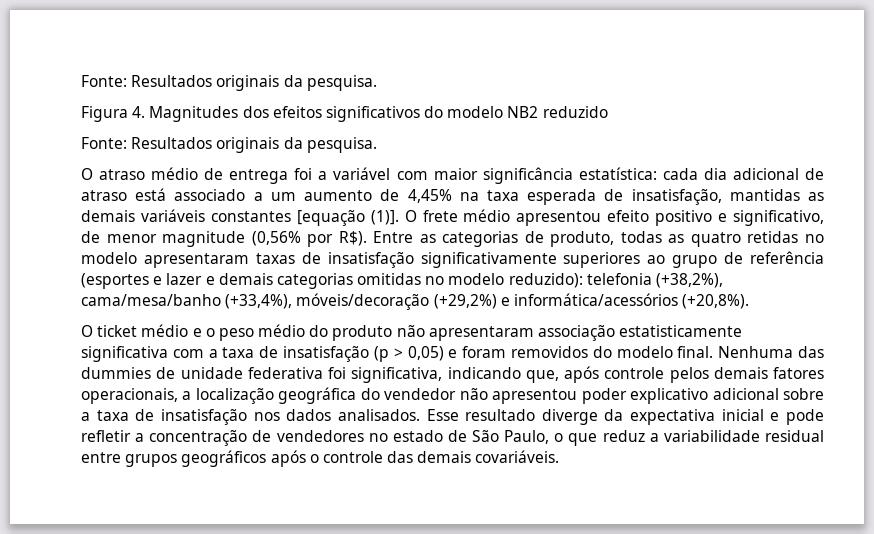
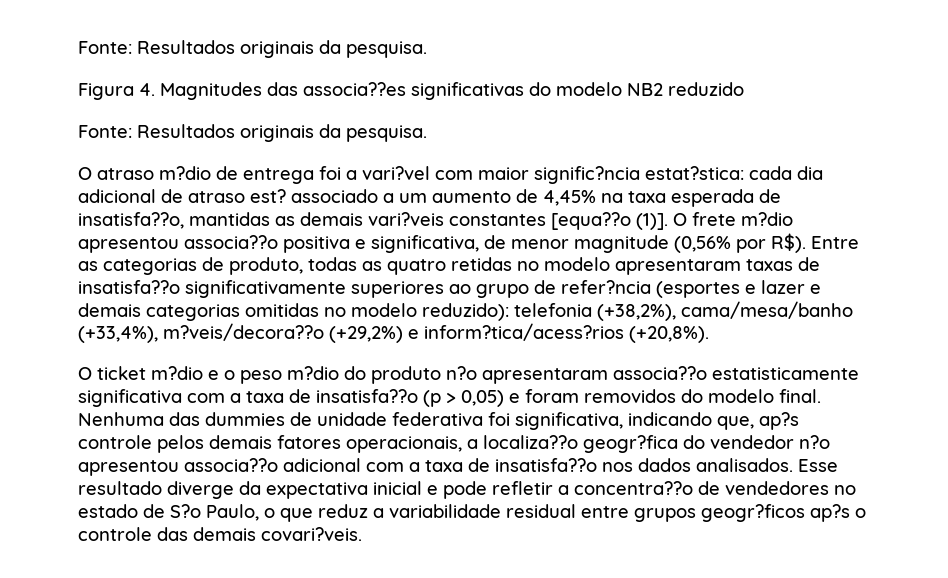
[242,106,420,122] dos efeitos significativos -> [267,82,524,100] das associa??es significativas
[151,167,199,180] médio -> [159,166,211,180] m?dio
[333,167,391,180] variável -> [362,166,430,180] vari?vel
[482,167,657,184] significância estatística: -> [534,166,744,184] signific?ncia estat?stica:
[135,188,167,201] está -> [250,189,286,203] est?
[631,189,722,205] insatisfação, -> [78,212,184,229] insatisfa??o,
[140,209,824,226] variáveis constantes [equação (1)]. O frete médio apresentou efeito positivo e significativo, -> [368,212,793,230] [78,235,479,253] vari?veis constantes [equa??o (1)]. O frete m?dio apresentou associa??o positiva e significativa,
[327,252,414,268] insatisfação -> [78,280,180,294] insatisfa??o
[749,251,824,264] referência -> [561,280,651,294] refer?ncia
[296,293,430,310] móveis/decoração -> [163,323,324,341] m?veis/decora??o
[513,293,678,306] informática/acessórios -> [424,323,624,341] inform?tica/acess?rios
[141,324,189,337] médio -> [151,366,203,380] m?dio
[258,324,306,337] médio -> [287,366,339,380] m?dio
[396,325,616,341] não apresentaram associação -> [446,366,707,384] n?o apresentaram associa??o
[283,346,370,362] insatisfação -> [316,389,418,403] insatisfa??o
[564,366,599,383] após -> [759,412,799,430] ap?s
[195,387,824,404] [81,409,247,425] localização geográfica do vendedor não apresentou poder explicativo adicional sobre a taxa de insatisfação -> [483,435,830,453] [78,458,597,476] localiza??o geogr?fica do vendedor n?o apresentou associa??o adicional com a taxa de insatisfa??o
[149,430,248,446] concentração -> [574,481,693,495] concentra??o
[472,430,500,442] São -> [170,504,201,518] S?o
[181,450,306,467] geográficos após -> [701,504,850,522] geogr?ficos ap?s
[475,450,560,463] covariáveis. -> [261,527,362,541] covari?veis.

